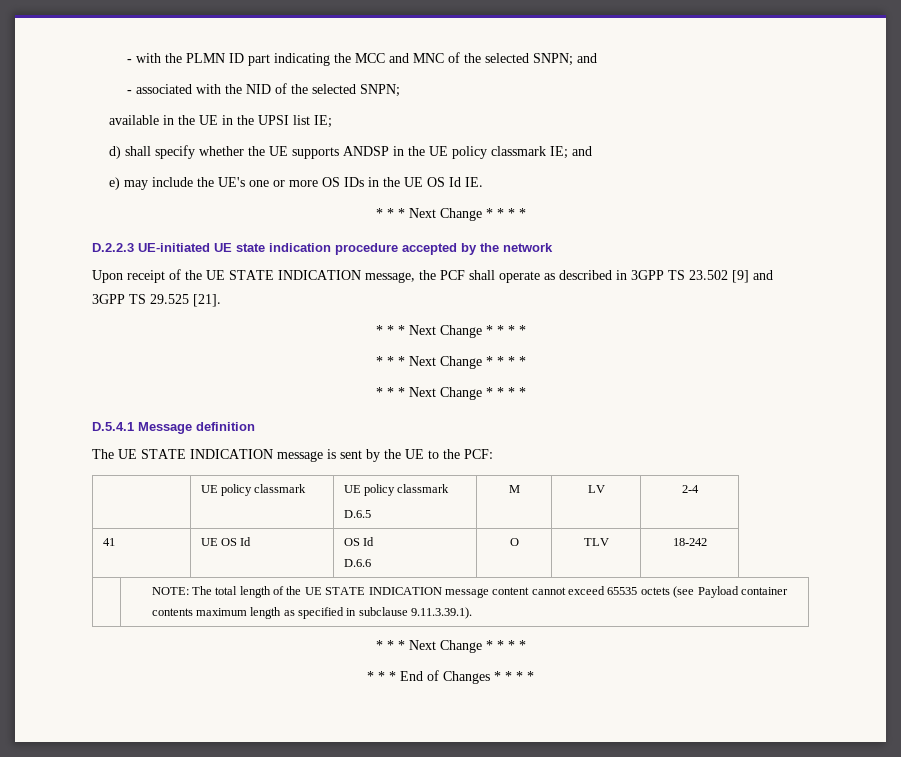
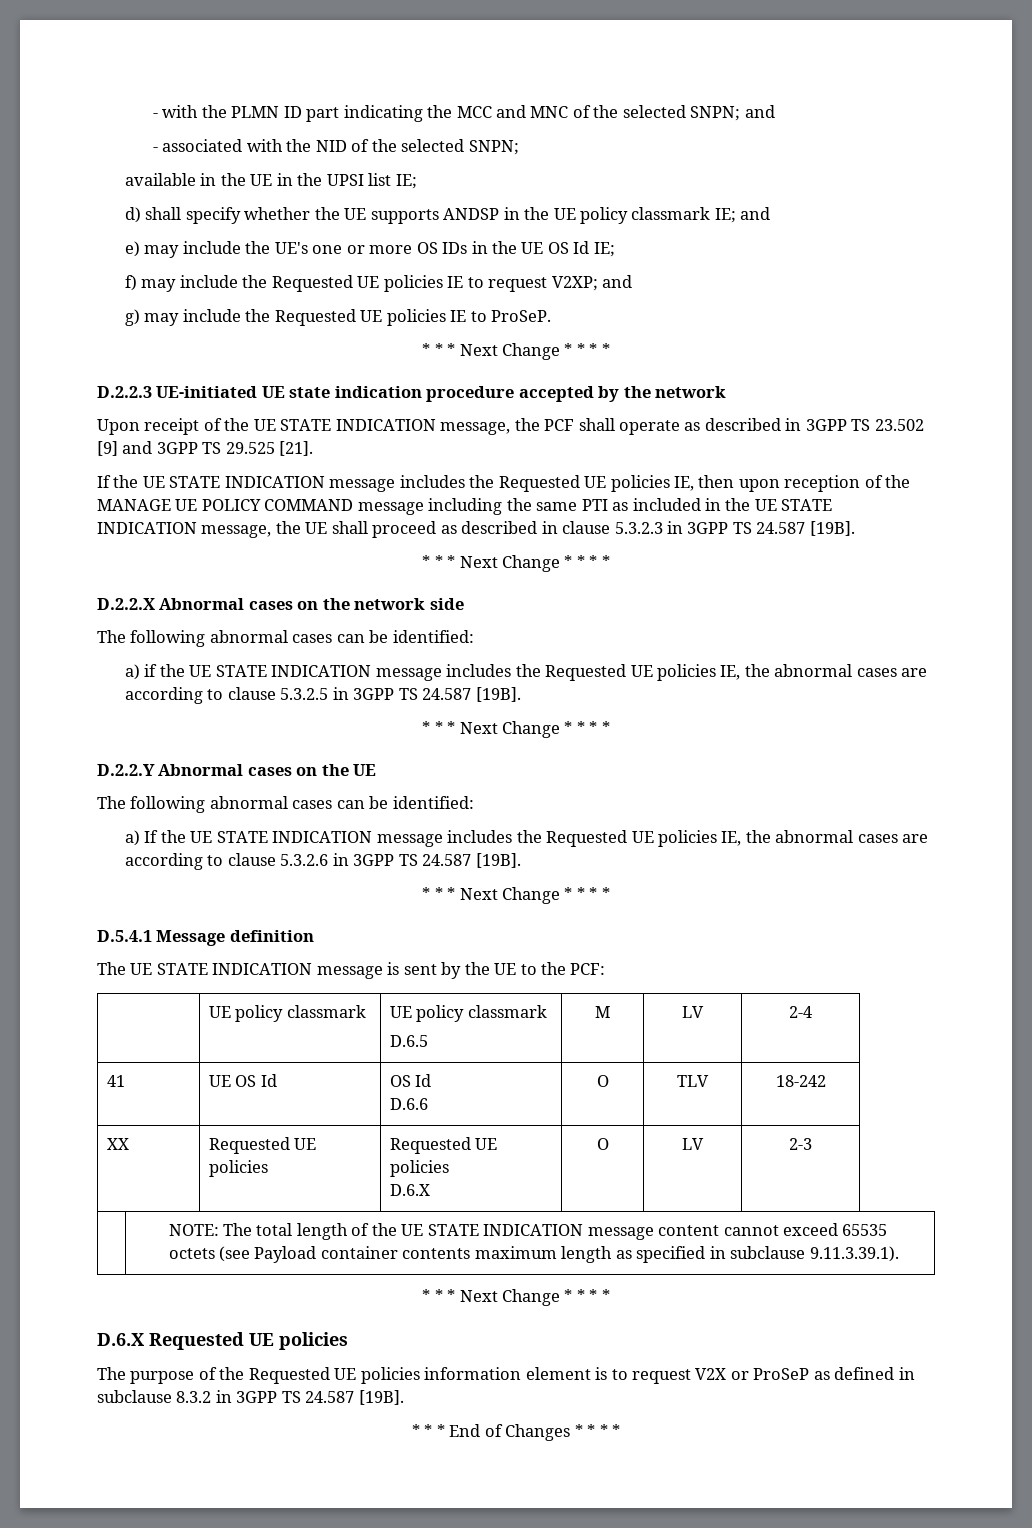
[465,177,484,187] IE. -> [593,242,615,257] [124,275,632,292] [124,309,552,326] IE; // f) may include the Requested UE policies IE to request V2XP; and // g) may include the Requested UE policies IE to ProSeP.
[375,325,526,338] [375,356,526,369] // * * * Next Change * * * * // * * * Next Change * * * * -> [97,475,911,492] [97,498,833,515] [97,521,855,538] [422,555,610,572] [97,598,464,610] [97,630,474,647] [124,664,928,681] [124,687,521,704] [422,721,610,738] [97,764,377,776] [97,796,474,813] [124,830,929,847] [124,853,521,870] // If the UE STATE INDICATION message includes the Requested UE policies IE, then upon reception of the MANAGE UE POLICY COMMAND message including the same PTI as included in the UE STATE INDICATION message, the UE shall proceed as described in clause 5.3.2.3 in 3GPP TS 24.587 [19B]. // * * * Next Change * * * * // D.2.2.X Abnormal cases on the network side // The following abnormal cases can be identified: // a) if the UE STATE INDICATION message includes the Requested UE policies IE, the abnormal cases are according to clause 5.3.2.5 in 3GPP TS 24.587 [19B]. // * * * Next Change * * * * // D.2.2.Y Abnormal cases on the UE // The following abnormal cases can be identified: // a) If the UE STATE INDICATION message includes the Requested UE policies IE, the abnormal cases are according to clause 5.3.2.6 in 3GPP TS 24.587 [19B].
(707, 542) none -> [106,1138,129,1150] [208,1137,317,1154] [208,1160,268,1177] [389,1137,498,1154] [389,1160,449,1177] [389,1184,430,1196] [596,1138,609,1150] [682,1138,704,1150] [789,1138,812,1150] // XX | Requested UE policies | Requested UE policies // D.6.X | O | LV | 2-3
(526, 645) none -> [97,1332,348,1350] [97,1367,915,1384] [97,1390,404,1405] // D.6.X Requested UE policies // The purpose of the Requested UE policies information element is to request V2X or ProSeP as defined in subclause 8.3.2 in 3GPP TS 24.587 [19B].

